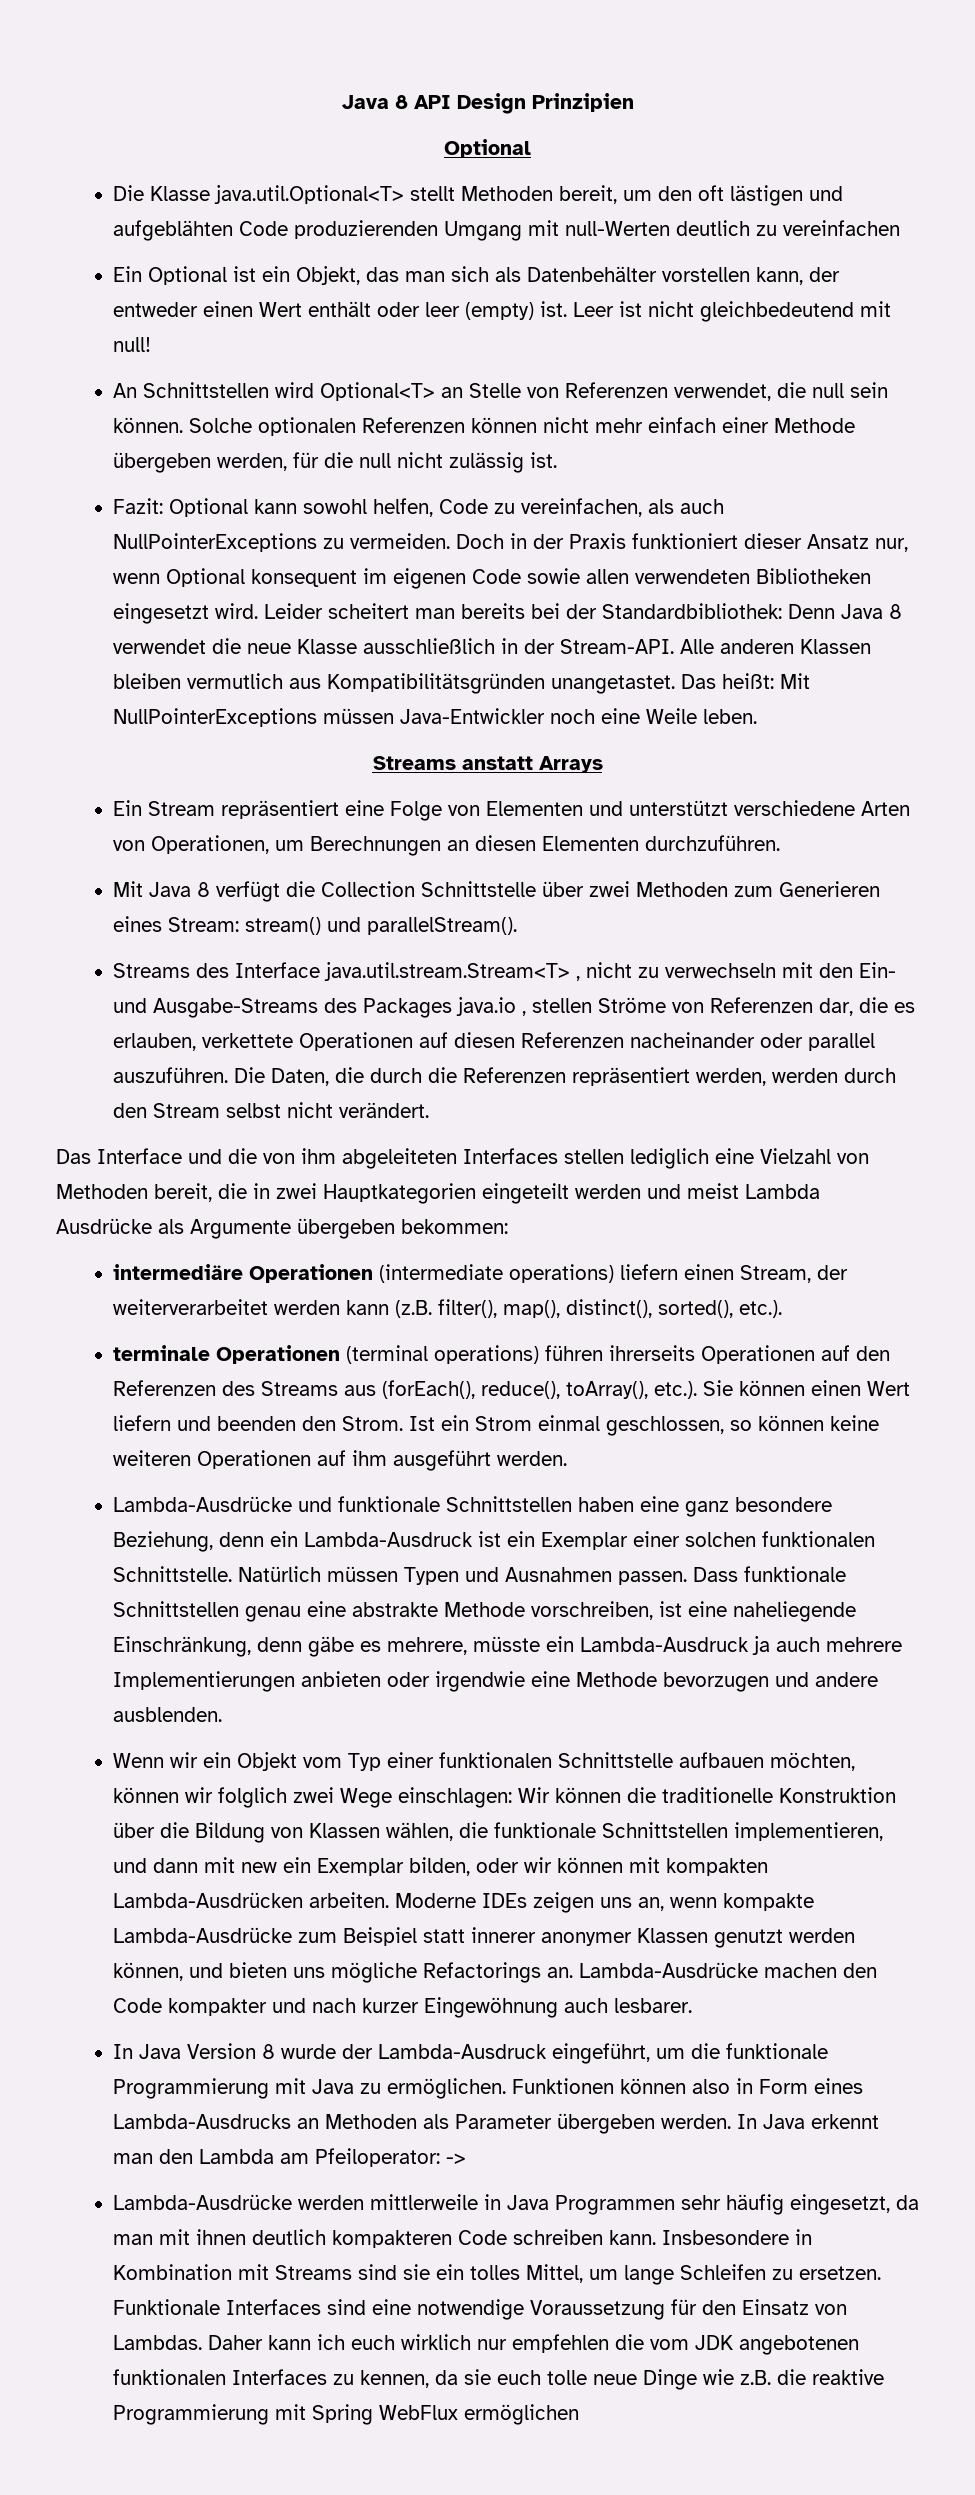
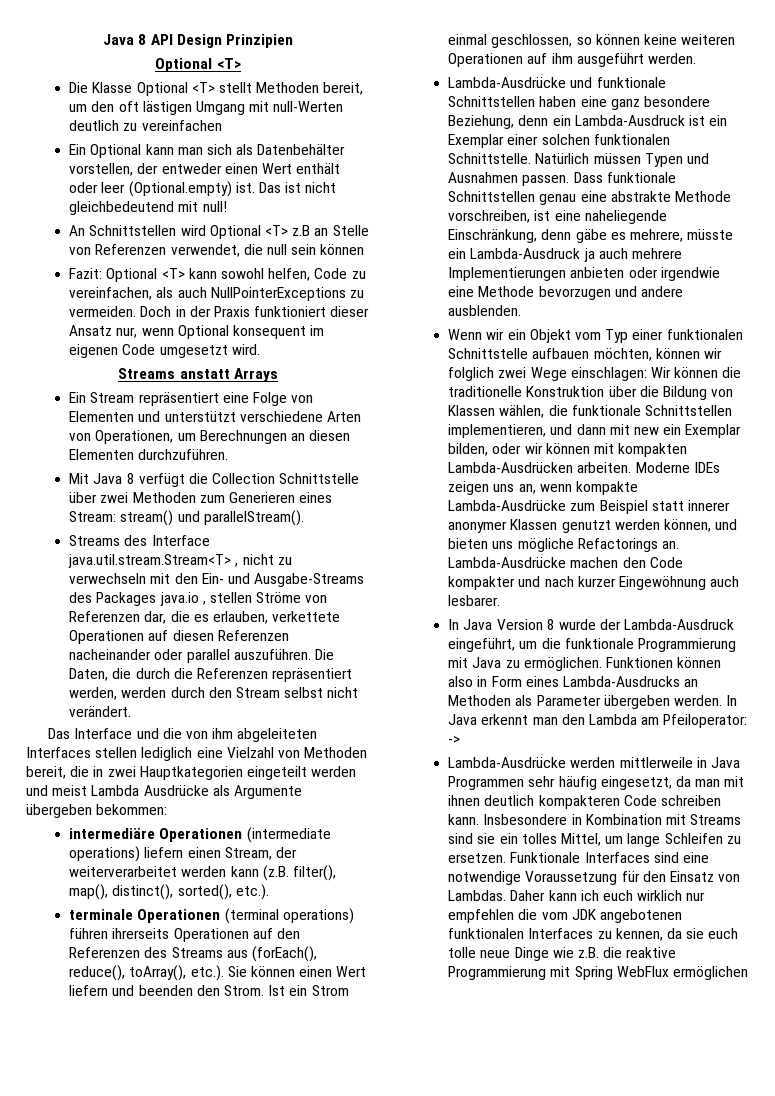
(531, 148) none -> [216,58,241,69] <T>
[213,185,404,204] java.util.Optional<T> -> [136,82,215,96] Optional <T>
[808,186,843,201] [112,220,438,241] und aufgeblähten Code produzierenden -> (192, 108) none
[232,266,399,285] ist ein Objekt, das -> [145,144,174,155] kann
[661,267,803,285] vorstellen kann, -> [69,163,134,176] vorstellen,
[464,301,614,320] (empty) ist. Leer -> [128,181,281,197] (Optional.empty) ist. Das
[319,382,435,401] Optional<T> -> [209,225,311,239] Optional <T> z.B
[112,417,855,436] [112,452,557,473] können. Solche optionalen Referenzen können nicht mehr einfach einer Methode übergeben werden, für die null nicht zulässig ist. -> [320,244,365,255] können
(248, 507) none -> [161,268,185,279] <T>
[526,568,871,584] [112,603,902,624] [112,638,871,654] [112,673,810,694] [112,708,757,727] sowie allen verwendeten Bibliotheken eingesetzt wird. Leider scheitert man bereits bei der Standardbibliothek: Denn Java 8 verwendet die neue Klasse ausschließlich in der Stream-API. Alle anderen Klassen bleiben vermutlich aus Kompatibilitätsgründen unangetastet. Das heißt: Mit NullPointerExceptions müssen Java-Entwickler noch eine Weile leben. -> [159,344,260,358] umgesetzt wird.

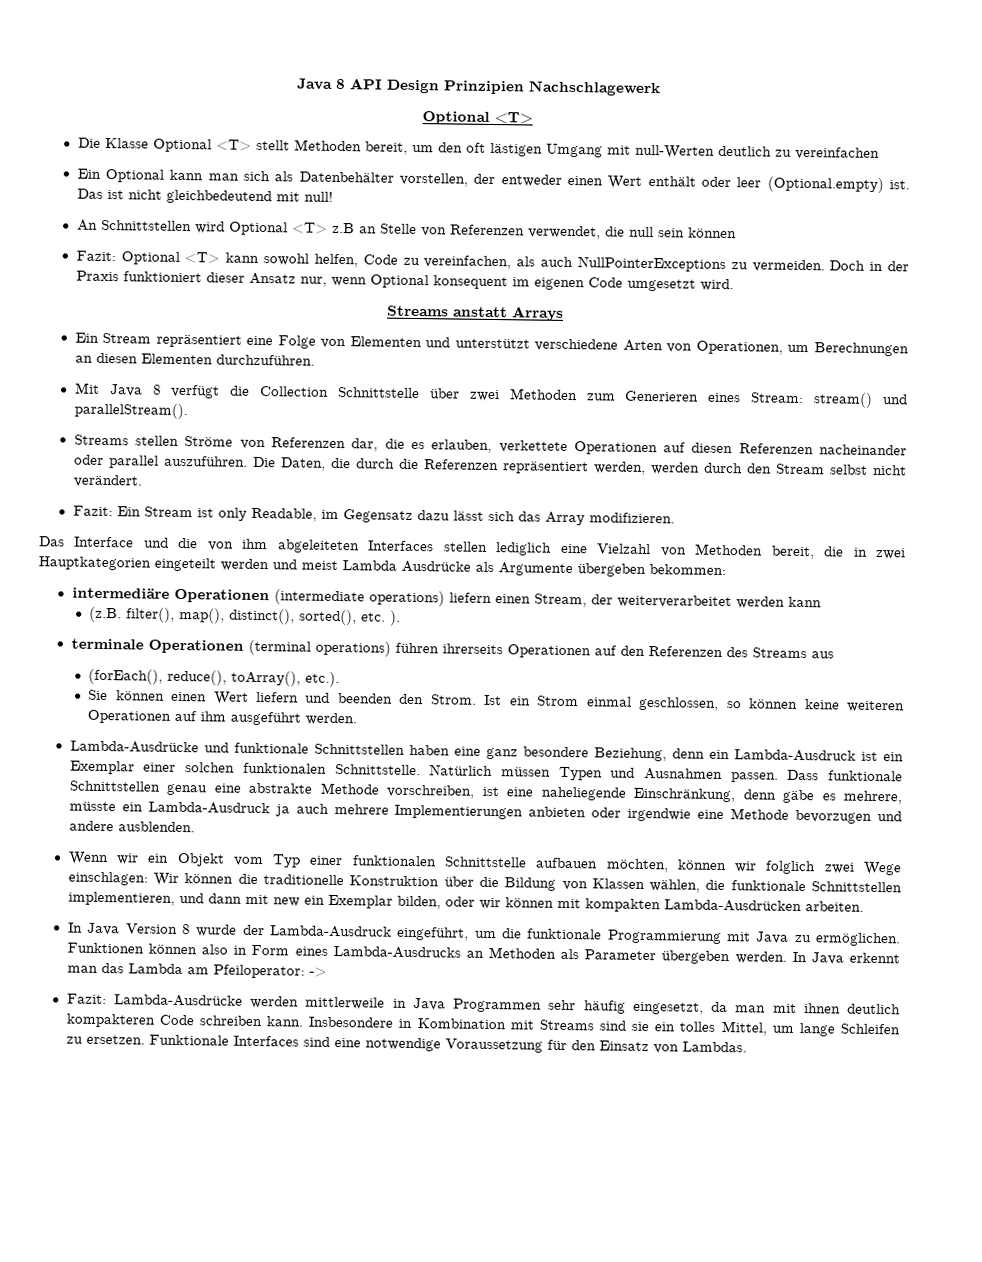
(293, 41) none -> [527,80,661,97] Nachschlagewerk
[124,535,210,546] [68,554,292,568] [69,573,365,587] [69,592,206,606] des Interface java.util.stream.Stream<T> , nicht zu verwechseln mit den Ein- und Ausgabe-Streams des Packages java.io , -> (129, 440) none
(132, 711) none -> [72,505,675,526] // Fazit: Ein Stream ist only Readable, im Gegensatz dazu lässt sich das Array modifizieren.
(259, 871) none -> (822, 602) //
[235,884,269,900] etc.). -> [361,610,402,626] etc. ).
(248, 954) none -> (834, 655) //
(224, 973) none -> (341, 679) //
[635,462,720,473] [448,481,638,495] [448,500,730,514] [448,519,738,533] [448,538,679,552] [448,557,683,568] [448,576,740,590] [448,595,501,606] Moderne IDEs zeigen uns an, wenn kompakte Lambda-Ausdrücke zum Beispiel statt innerer anonymer Klassen genutzt werden können, und bieten uns mögliche Refactorings an. Lambda-Ausdrücke machen den Code kompakter und nach kurzer Eingewöhnung auch lesbarer. -> (864, 906) none
[561,714,585,725] den -> [100,962,124,974] das
(461, 740) none -> [66,993,107,1005] Fazit:
[510,890,706,901] [448,909,682,923] [448,928,739,941] [448,947,677,961] [448,966,748,980] Daher kann ich euch wirklich nur empfehlen die vom JDK angebotenen funktionalen Interfaces zu kennen, da sie euch tolle neue Dinge wie z.B. die reaktive Programmierung mit Spring WebFlux ermöglichen -> (747, 1047) none

